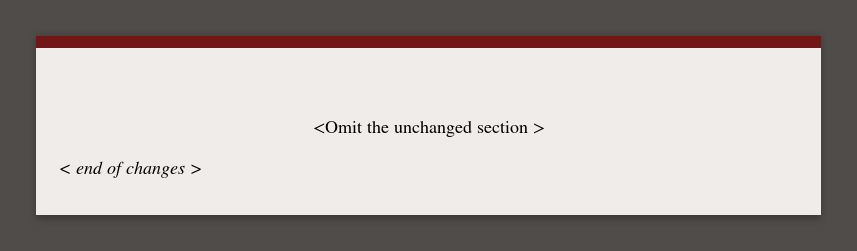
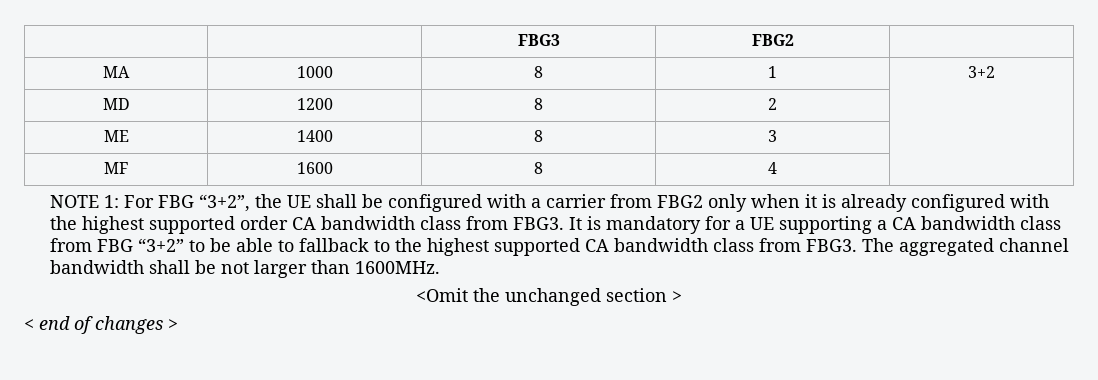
(312, 127) none -> [517,34,560,46] [751,34,794,46] [103,66,130,78] [296,66,333,78] [534,66,543,78] [768,66,777,78] [968,66,995,78] [102,98,130,110] [296,98,333,110] [534,98,543,110] [768,98,777,110] [103,130,129,142] [296,130,333,142] [534,130,543,142] [768,130,777,142] [104,162,128,174] [296,162,333,174] [534,162,543,174] [768,162,777,174] [50,194,1050,212] [50,216,1062,234] [50,238,1070,256] [50,260,441,278] | | FBG3 | FBG2 | // MA | 1000 | 8 | 1 | 3+2 // MD | 1200 | 8 | 2 | // ME | 1400 | 8 | 3 | // MF | 1600 | 8 | 4 | // NOTE 1: For FBG “3+2”, the UE shall be configured with a carrier from FBG2 only when it is already configured with the highest supported order CA bandwidth class from FBG3. It is mandatory for a UE supporting a CA bandwidth class from FBG “3+2” to be able to fallback to the highest supported CA bandwidth class from FBG3. The aggregated channel bandwidth shall be not larger than 1600MHz. //

